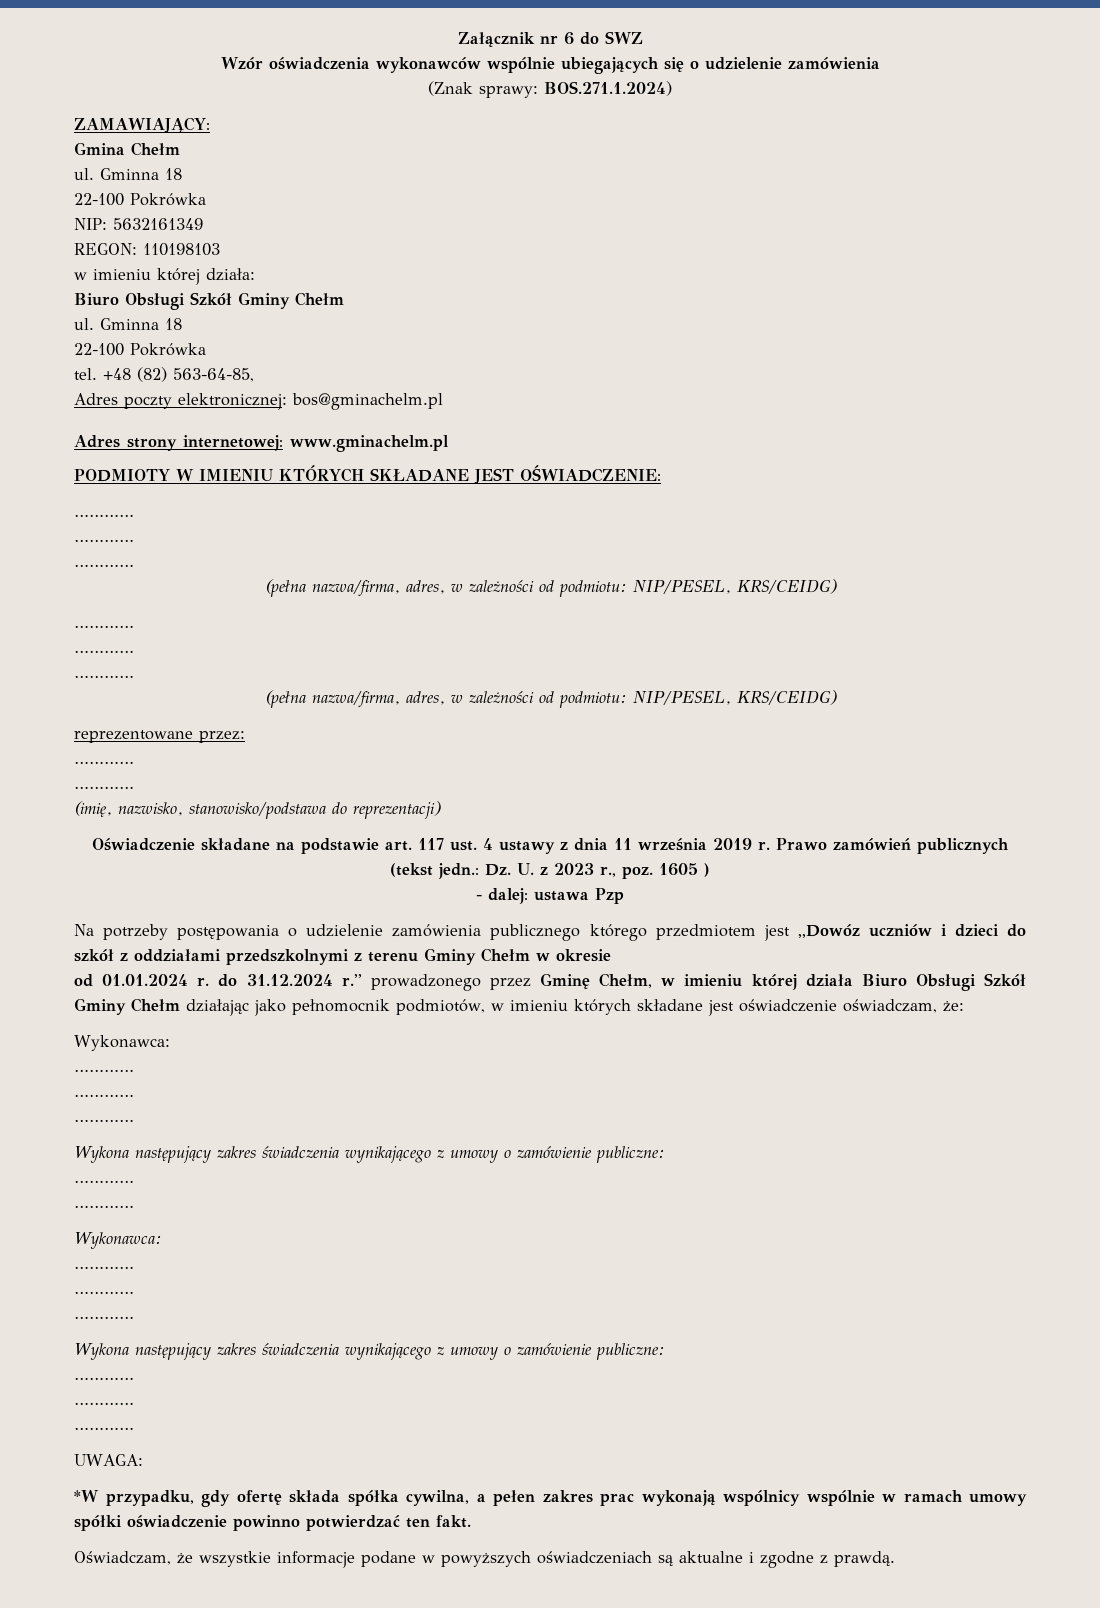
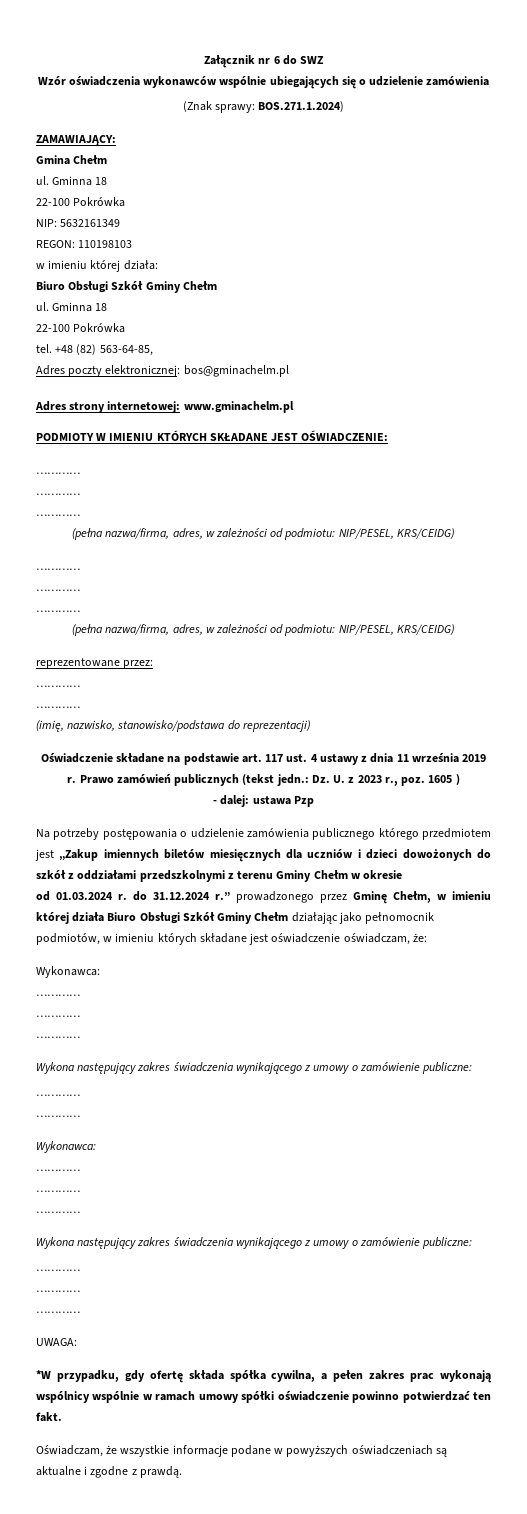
[797,924,860,938] „Dowóz -> [59,849,302,862] „Zakup imiennych biletów miesięcznych dla
(999, 930) none -> [402,849,472,861] dowożonych
[102,974,189,986] 01.01.2024 -> [56,892,113,900] 01.03.2024

